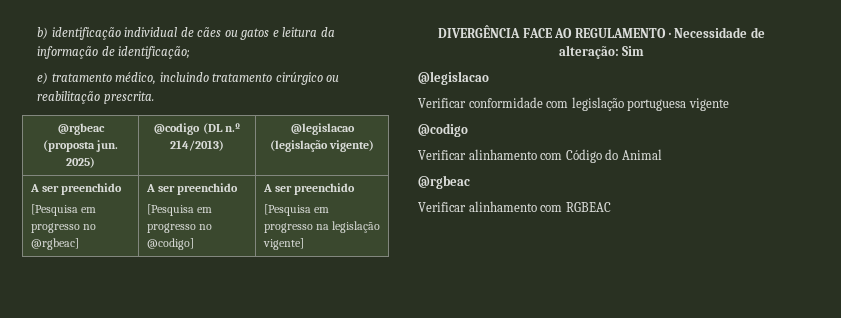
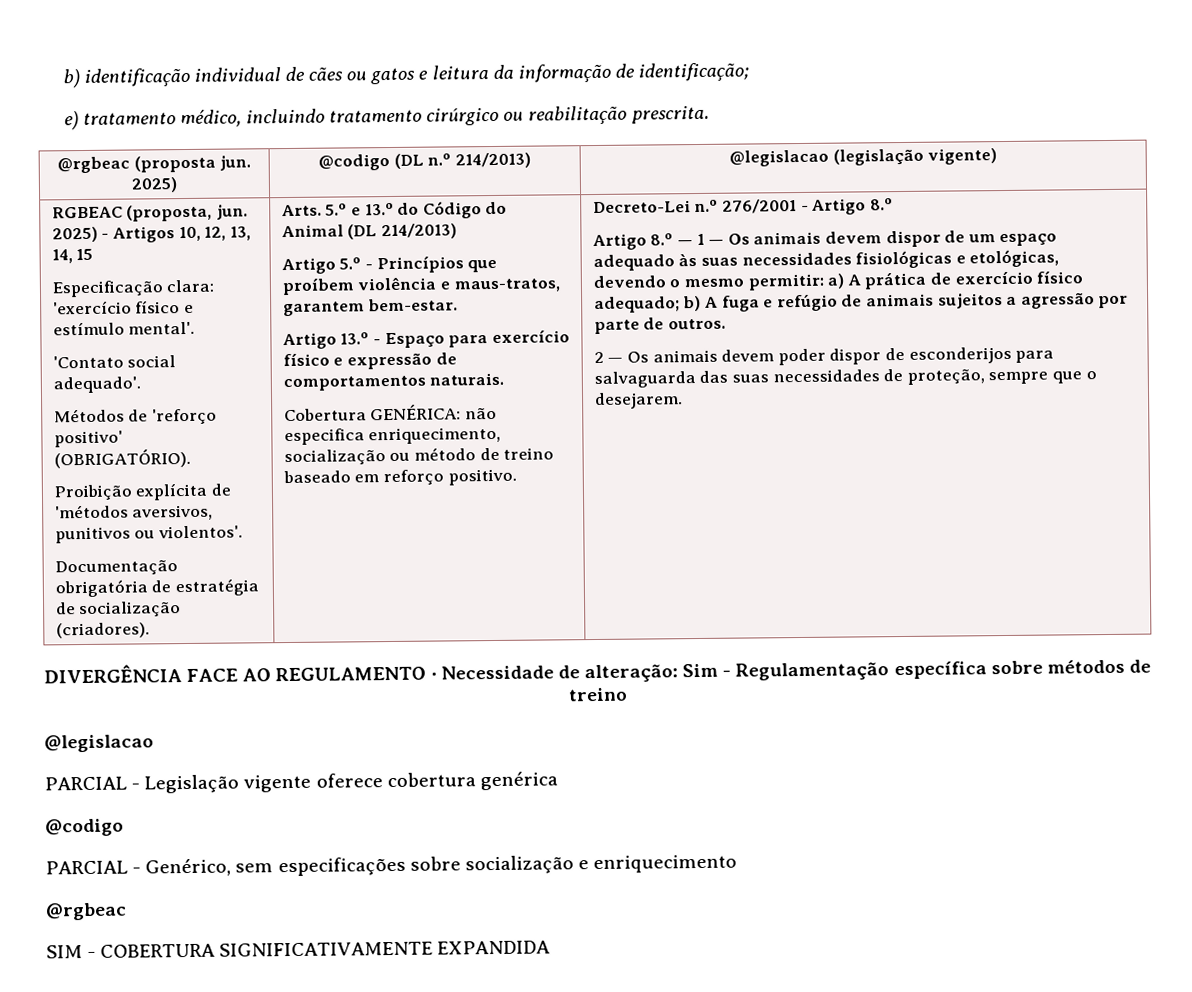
[29,183,122,195] [30,204,96,216] [30,223,96,233] [30,238,79,250] [145,183,238,195] [146,204,212,216] [146,223,212,233] [146,238,194,250] [262,183,355,195] [263,204,329,216] [263,221,380,233] [262,238,304,250] A ser preenchido // [Pesquisa em progresso no @rgbeac] | A ser preenchido // [Pesquisa em progresso no @codigo] | A ser preenchido // [Pesquisa em progresso na legislação vigente] -> [51,204,249,222] [51,226,251,243] [51,248,94,264] [51,279,215,298] [52,300,195,315] [52,321,196,336] [52,355,177,369] [52,376,141,394] [53,408,218,425] [53,430,123,448] [53,448,191,469] [53,482,232,501] [54,504,214,521] [54,525,244,544] [54,560,178,576] [54,578,260,598] [55,601,182,618] [55,622,150,639] [280,201,508,219] [280,223,458,240] [280,256,498,275] [281,276,560,296] [282,298,459,317] [281,330,570,350] [282,352,457,370] [282,372,505,392] [283,404,498,422] [283,426,502,446] [283,447,555,466] [282,468,517,486] [592,198,893,215] [591,230,1058,251] [592,249,1060,272] [592,271,1084,291] [593,292,1129,314] [593,317,727,335] [593,346,1055,366] [593,368,1097,389] [593,392,683,410] RGBEAC (proposta, jun. 2025) - Artigos 10, 12, 13, 14, 15 // Especificação clara: 'exercício físico e estímulo mental'. // 'Contato social adequado'. // Métodos de 'reforço positivo' (OBRIGATÓRIO). // Proibição explícita de 'métodos aversivos, punitivos ou violentos'. // Documentação obrigatória de estratégia de socialização (criadores). | Arts. 5.º e 13.º do Código do Animal (DL 214/2013) // Artigo 5.º - Princípios que proíbem violência e maus-tratos, garantem bem-estar. // Artigo 13.º - Espaço para exercício físico e expressão de comportamentos naturais. // Cobertura GENÉRICA: não especifica enriquecimento, socialização ou método de treino baseado em reforço positivo. | Decreto-Lei n.º 276/2001 - Artigo 8.º // Artigo 8.º — 1 — Os animais devem dispor de um espaço adequado às suas necessidades fisiológicas e etológicas, devendo o mesmo permitir: a) A prática de exercício físico adequado; b) A fuga e refúgio de animais sujeitos a agressão por parte de outros. // 2 — Os animais devem poder dispor de esconderijos para salvaguarda das suas necessidades de proteção, sempre que o desejarem.
[418,71,489,85] [418,97,729,111] [418,123,468,137] [418,149,662,163] [418,175,470,189] [418,201,611,212] // @legislacao // Verificar conformidade com legislação portuguesa vigente // @codigo // Verificar alinhamento com Código do Animal // @rgbeac // Verificar alinhamento com RGBEAC -> [722,658,1151,682] [568,687,628,702] [44,734,154,753] [44,771,558,794] [45,818,124,837] [45,854,738,877] [45,902,127,921] [46,940,551,959] - Regulamentação específica sobre métodos de treino // @legislacao // PARCIAL - Legislação vigente oferece cobertura genérica // @codigo // PARCIAL - Genérico, sem especificações sobre socialização e enriquecimento // @rgbeac // SIM - COBERTURA SIGNIFICATIVAMENTE EXPANDIDA

